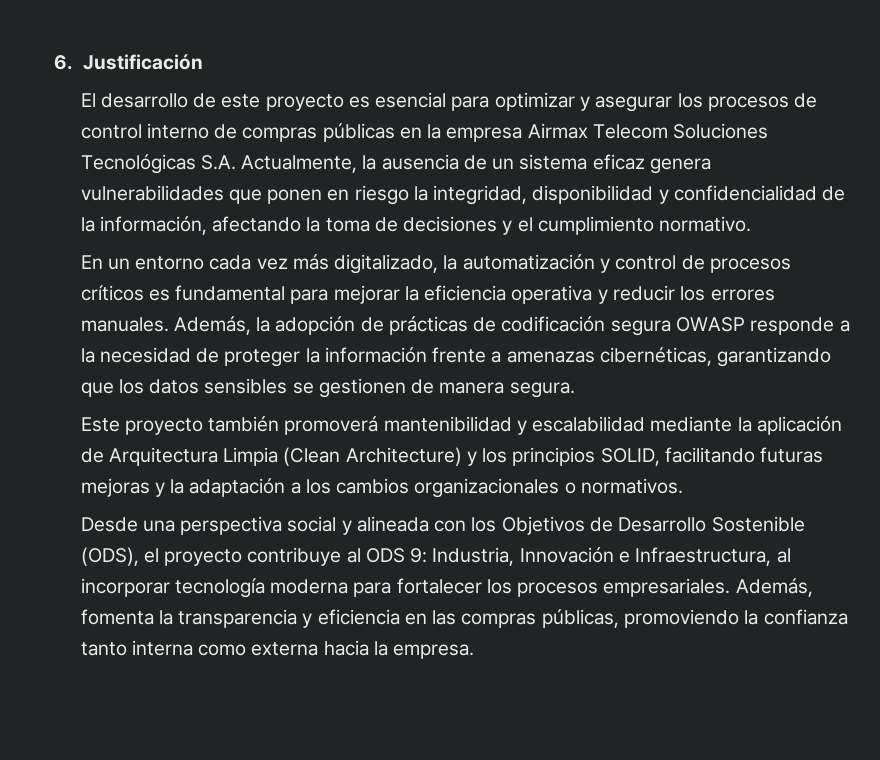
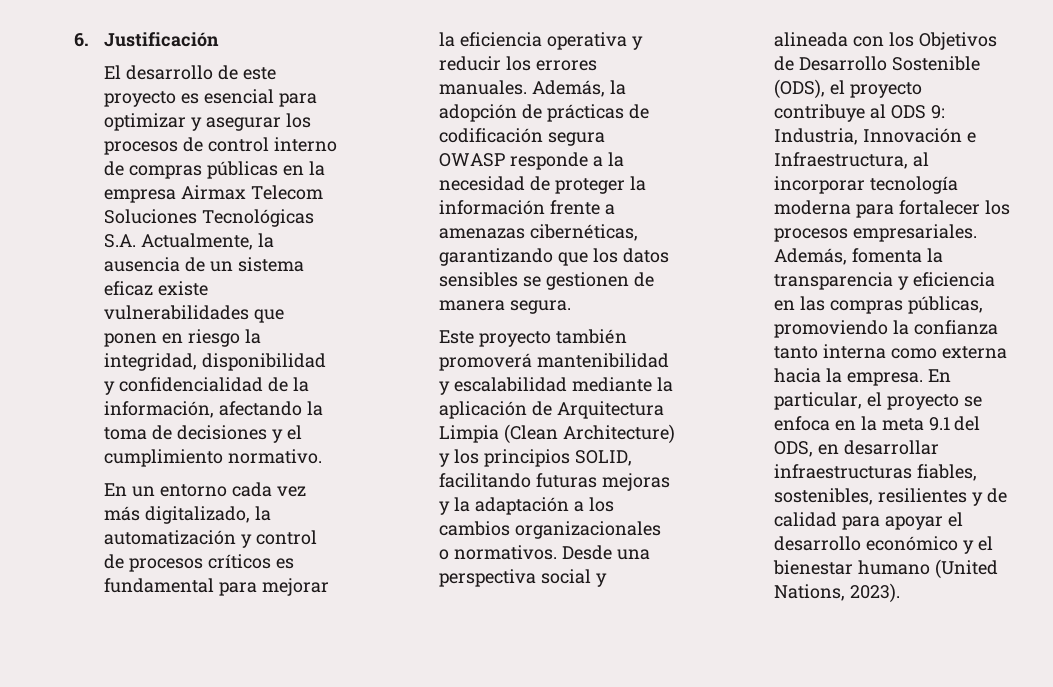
[650,158,712,174] genera -> [157,281,208,296] existe
(684, 486) // -> (557, 552) none
(475, 651) none -> [927,369,951,382] [774,392,982,410] [774,416,981,431] [774,440,939,457] [774,464,977,481] [774,488,1007,506] [774,512,963,530] [774,536,993,554] [773,559,998,579] [774,583,900,603] En particular, el proyecto se enfoca en la meta 9.1 del ODS, en desarrollar infraestructuras fiables, sostenibles, resilientes y de calidad para apoyar el desarrollo económico y el bienestar humano (United Nations, 2023).

